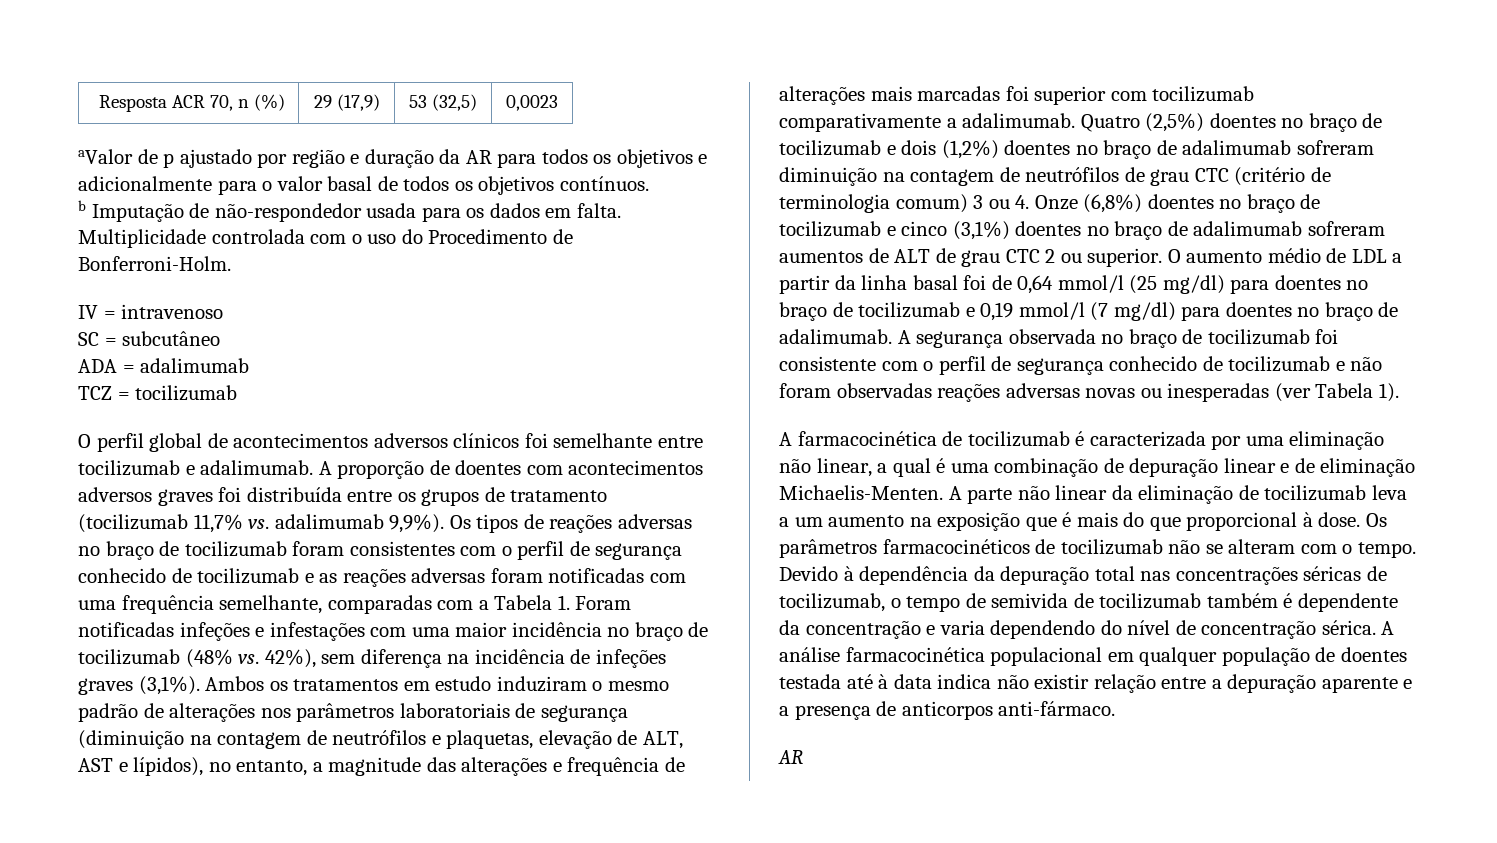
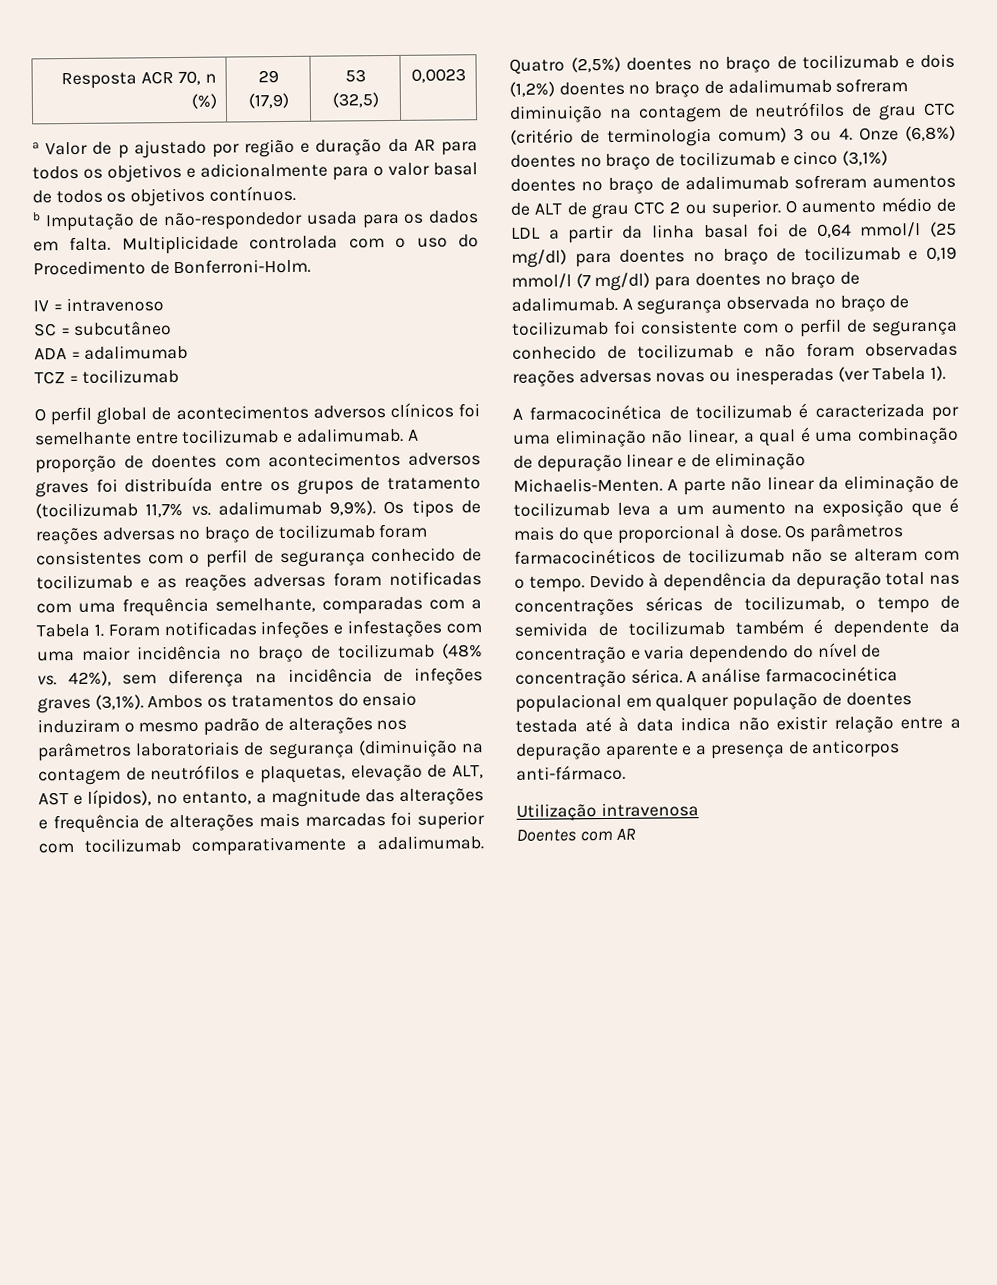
[78,149,133,164] aValor -> [32,141,89,156] a Valor
[403,676,492,691] em estudo -> [337,691,418,707] do ensaio
(1116, 708) none -> [516,802,699,821] [516,829,613,842] Utilização intravenosa // Doentes com

